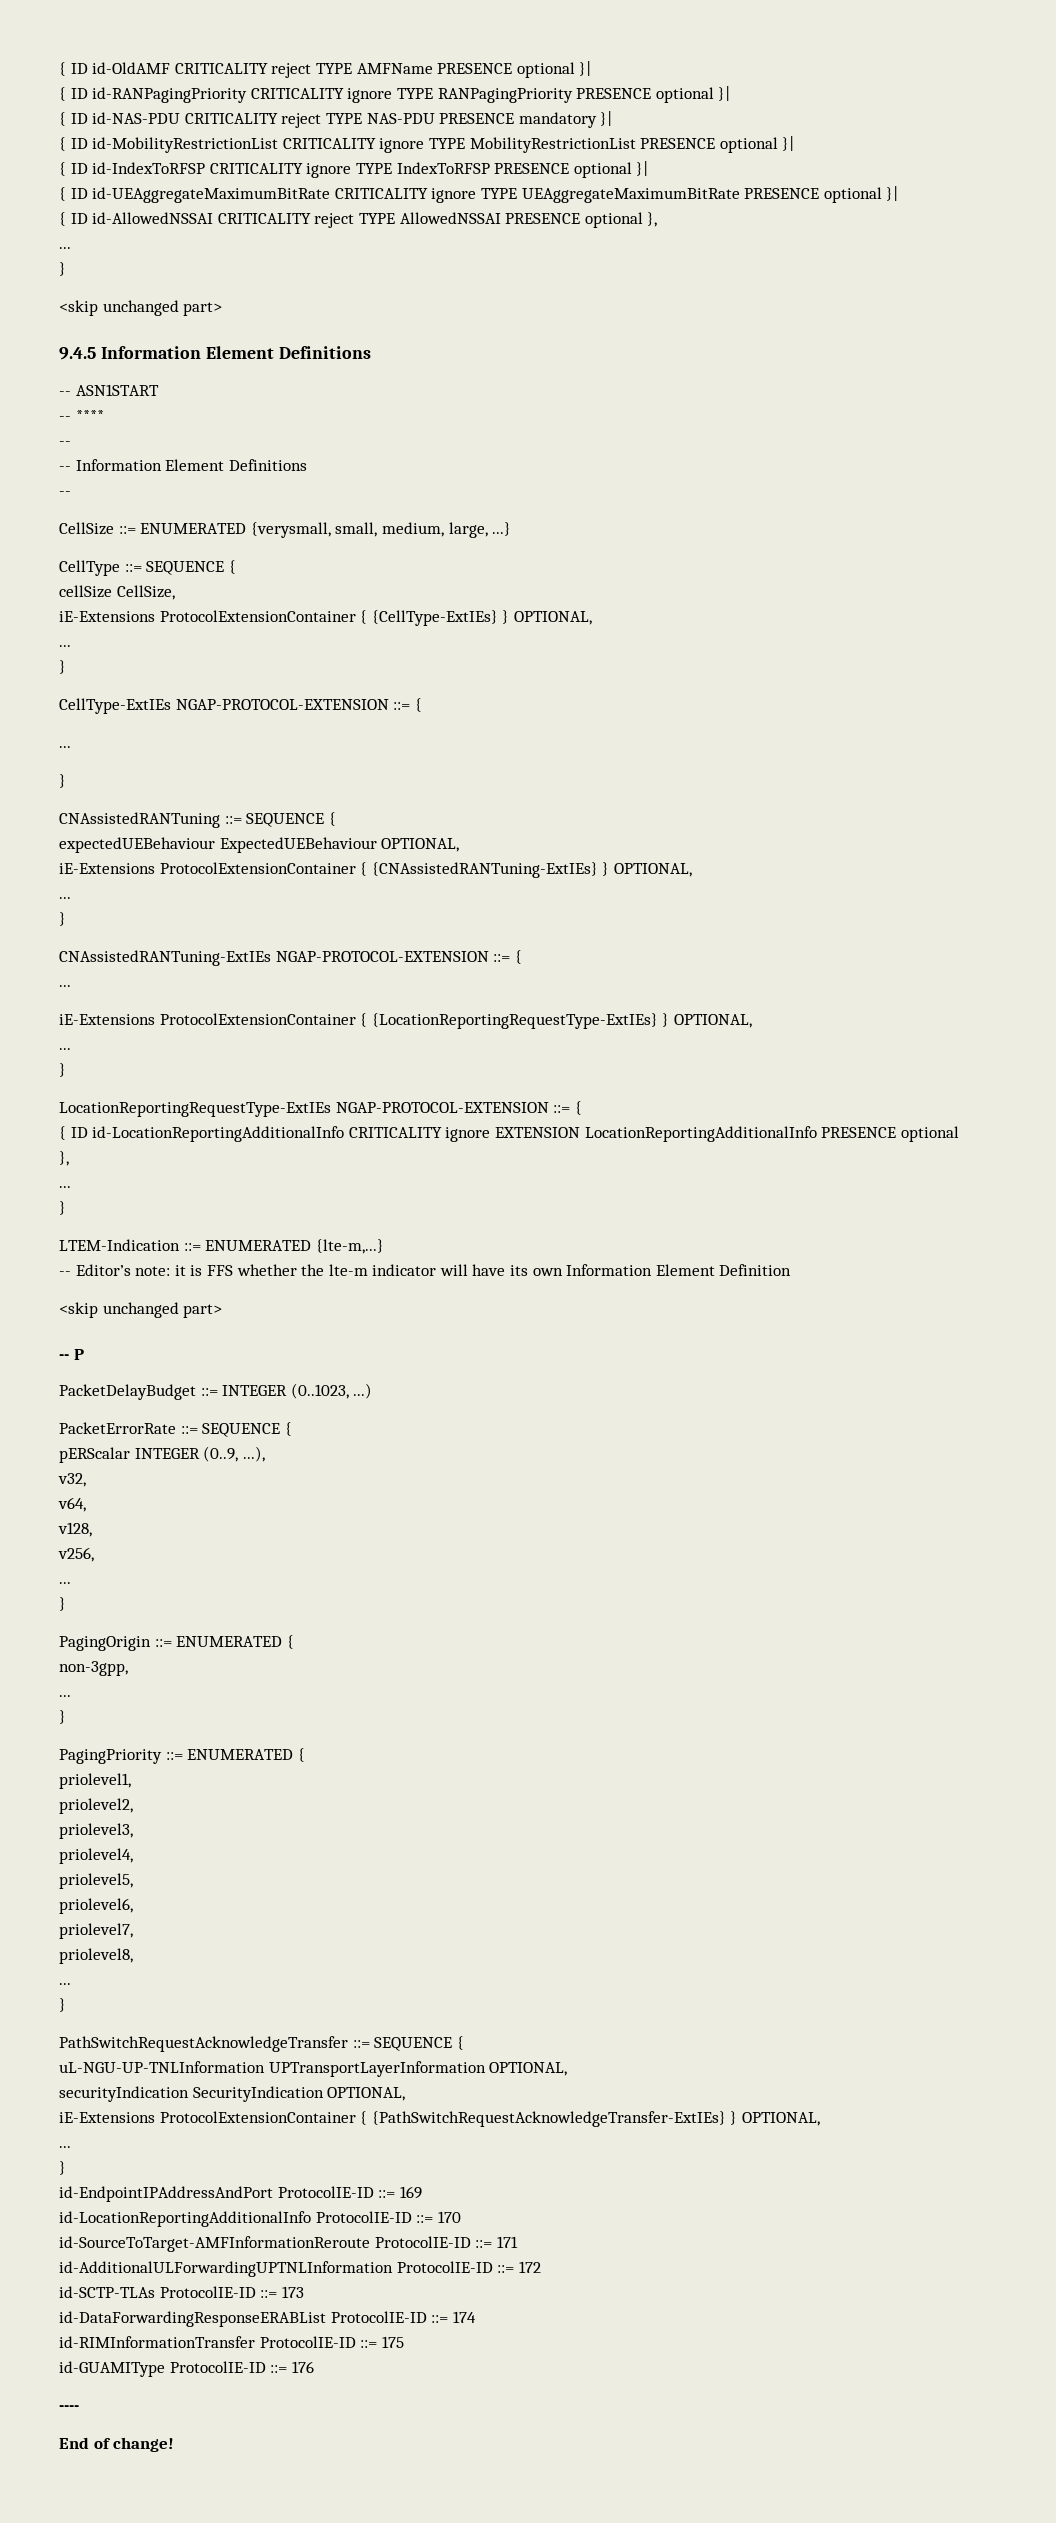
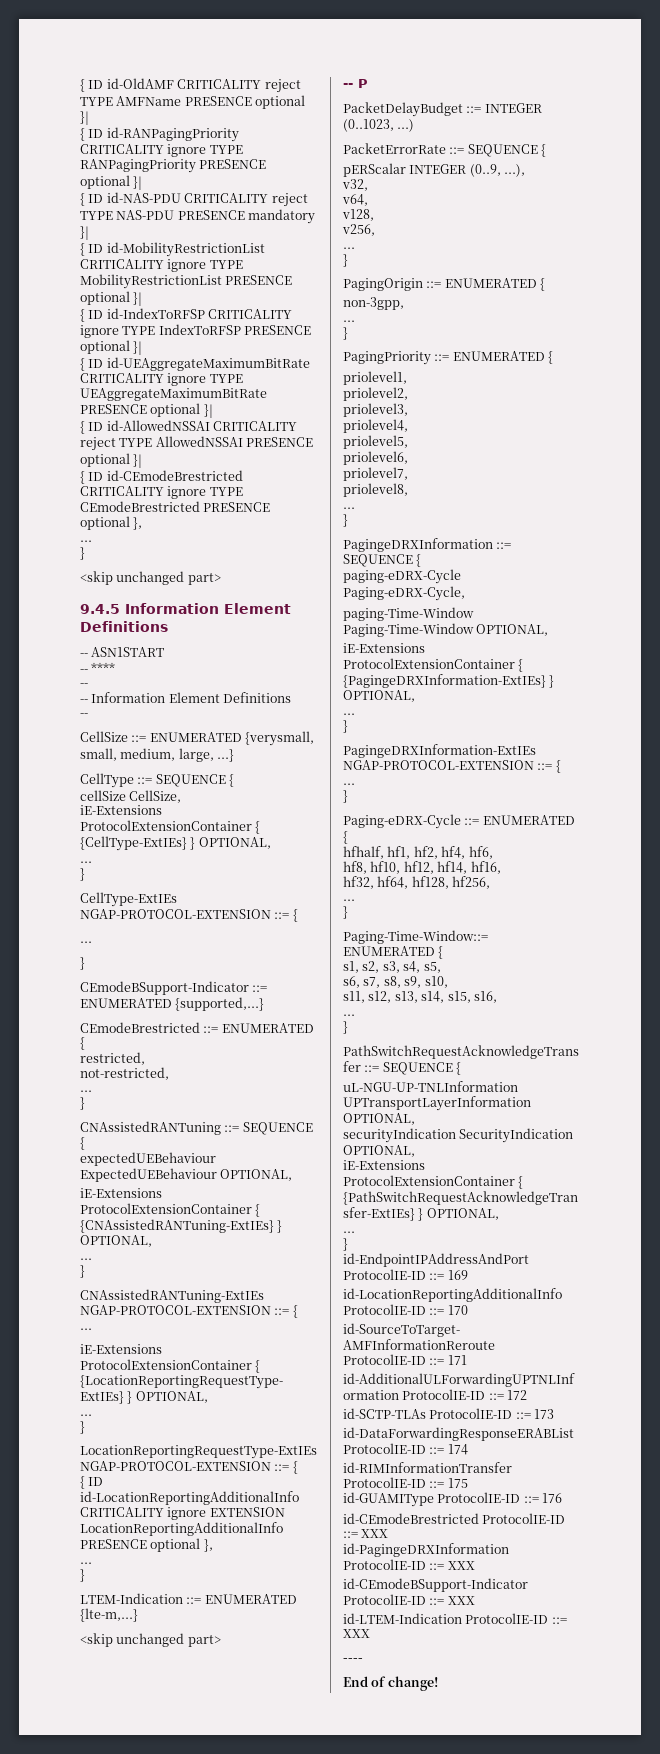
(643, 220) none -> [133,454,143,468] [80,470,243,484] [80,486,243,499] [80,501,271,512] [80,516,130,530] }| // { ID id-CEmodeBrestricted CRITICALITY ignore TYPE CEmodeBrestricted PRESENCE optional
(66, 781) none -> [80,981,268,995] [80,997,265,1011] [80,1022,314,1033] [80,1037,85,1050] [80,1052,145,1065] [80,1067,169,1080] [80,1090,92,1092] [80,1097,85,1110] // CEmodeBSupport-Indicator ::= ENUMERATED {supported,...} // CEmodeBrestricted ::= ENUMERATED { // restricted, // not-restricted, // ... // }
[59,1264,792,1276] // -- Editor’s note: it is FFS whether the lte-m indicator will have its own Information Element Definition -> (138, 1615) none
(66, 2005) none -> [343,538,512,552] [343,554,422,567] [343,569,461,584] [343,586,465,601] [343,607,474,621] [343,623,549,637] [343,643,425,653] [343,658,524,672] [343,674,555,688] [343,690,415,702] [343,713,355,715] [343,720,348,733] [343,744,536,758] [343,760,561,773] [343,783,355,785] [343,790,348,803] [343,814,575,829] [343,831,348,844] [343,846,493,859] [343,861,501,874] [343,876,491,889] [343,899,355,901] [343,906,348,919] [343,930,488,944] [343,946,444,959] [343,961,441,973] [343,976,448,988] [343,991,497,1003] [343,1014,355,1016] [343,1021,348,1034] // PagingeDRXInformation ::= SEQUENCE { // paging-eDRX-Cycle Paging-eDRX-Cycle, // paging-Time-Window Paging-Time-Window OPTIONAL, // iE-Extensions ProtocolExtensionContainer { {PagingeDRXInformation-ExtIEs} } OPTIONAL, // ... // } // PagingeDRXInformation-ExtIEs NGAP-PROTOCOL-EXTENSION ::= { // ... // } // Paging-eDRX-Cycle ::= ENUMERATED { // hfhalf, hf1, hf2, hf4, hf6, // hf8, hf10, hf12, hf14, hf16, // hf32, hf64, hf128, hf256, // ... // } // Paging-Time-Window::= ENUMERATED { // s1, s2, s3, s4, s5, // s6, s7, s8, s9, s10, // s11, s12, s13, s14, s15, s16, // ... // }
(314, 2367) none -> [343,1513,566,1524] [343,1529,389,1538] [343,1543,509,1557] [343,1559,475,1570] [343,1578,528,1592] [343,1594,475,1605] [343,1613,567,1624] [343,1629,370,1638] // id-CEmodeBrestricted ProtocolIE-ID ::= XXX // id-PagingeDRXInformation ProtocolIE-ID ::= XXX // id-CEmodeBSupport-Indicator ProtocolIE-ID ::= XXX // id-LTEM-Indication ProtocolIE-ID ::= XXX

